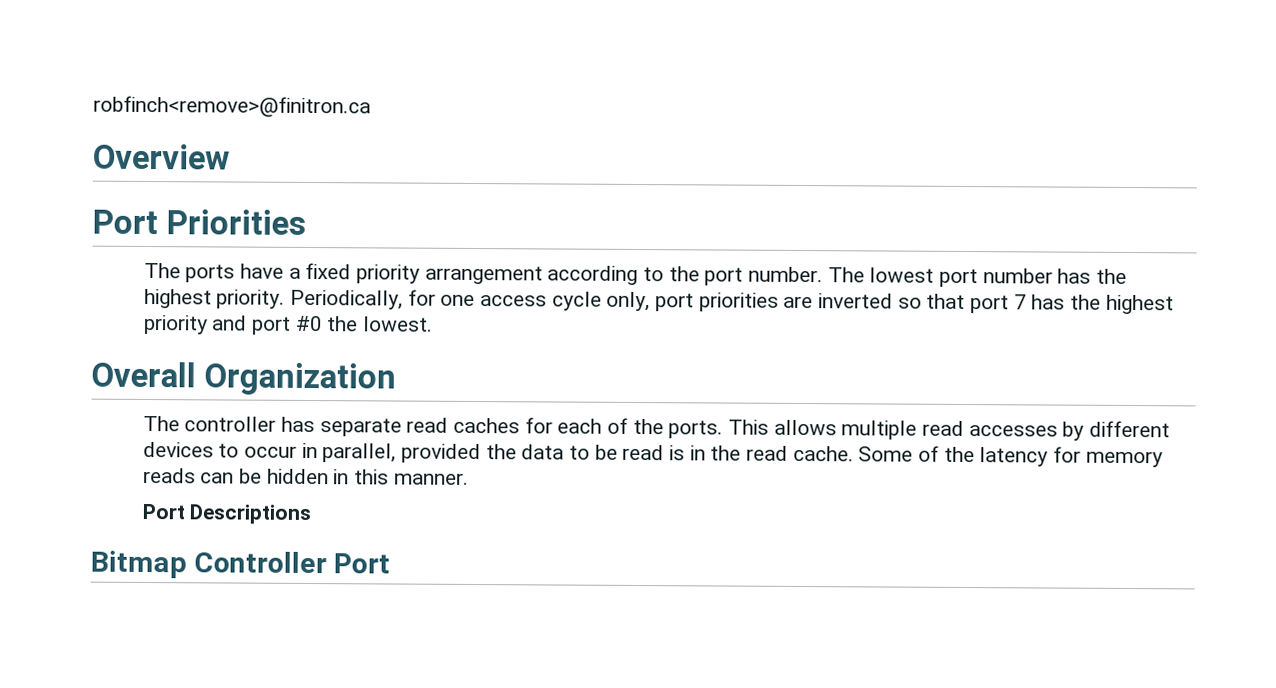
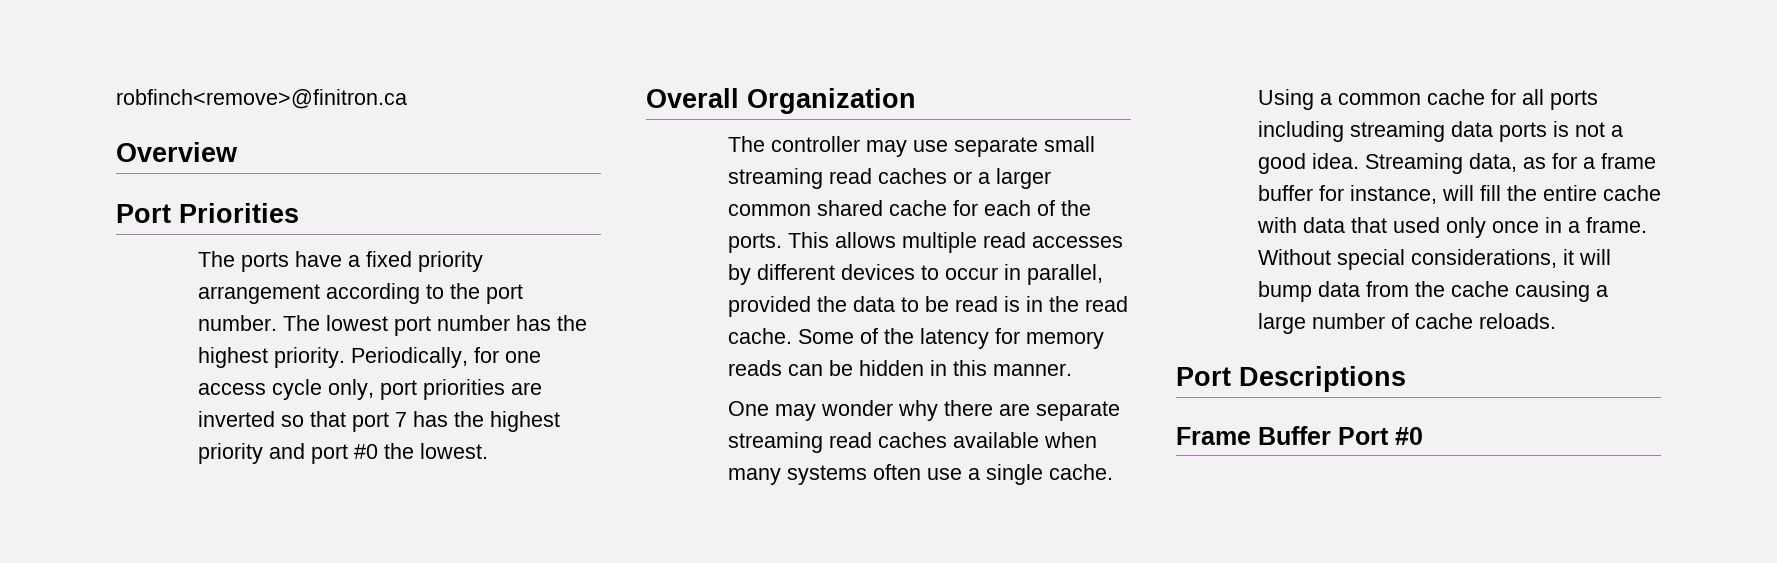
[280,416,520,437] has separate read caches -> [865,136,1095,157] [727,168,1051,189] [727,200,947,216] may use separate small streaming read caches or a larger common shared cache
[141,503,313,525] [90,550,391,579] Port Descriptions // Bitmap Controller Port -> [727,400,1120,421] [727,432,1097,453] [727,464,1113,485] [1257,89,1598,110] [1257,121,1623,142] [1257,153,1656,174] [1257,185,1661,204] [1256,217,1647,238] [1257,249,1611,270] [1257,281,1608,302] [1257,313,1556,334] [1176,366,1406,392] [1176,426,1423,445] One may wonder why there are separate streaming read caches available when many systems often use a single cache. Using a common cache for all ports including streaming data ports is not a good idea. Streaming data, as for a frame buffer for instance, will fill the entire cache with data that used only once in a frame. Without special considerations, it will bump data from the cache causing a large number of cache reloads. // Port Descriptions // Frame Buffer Port #0

